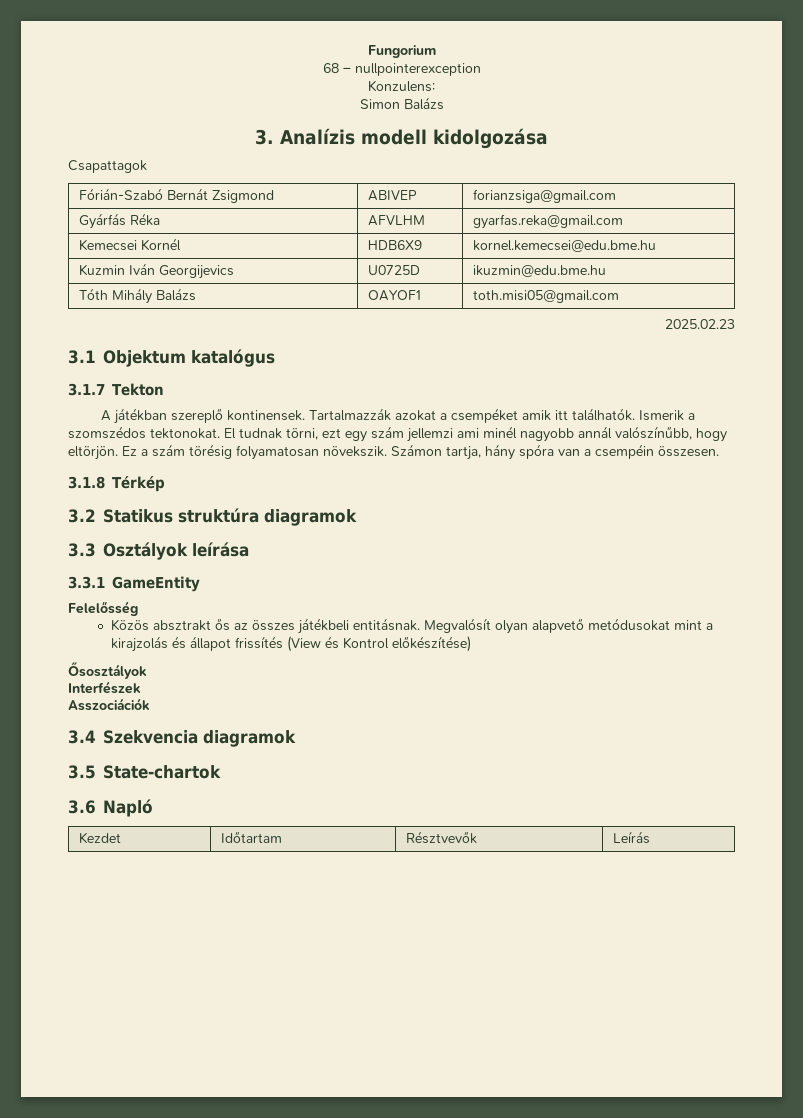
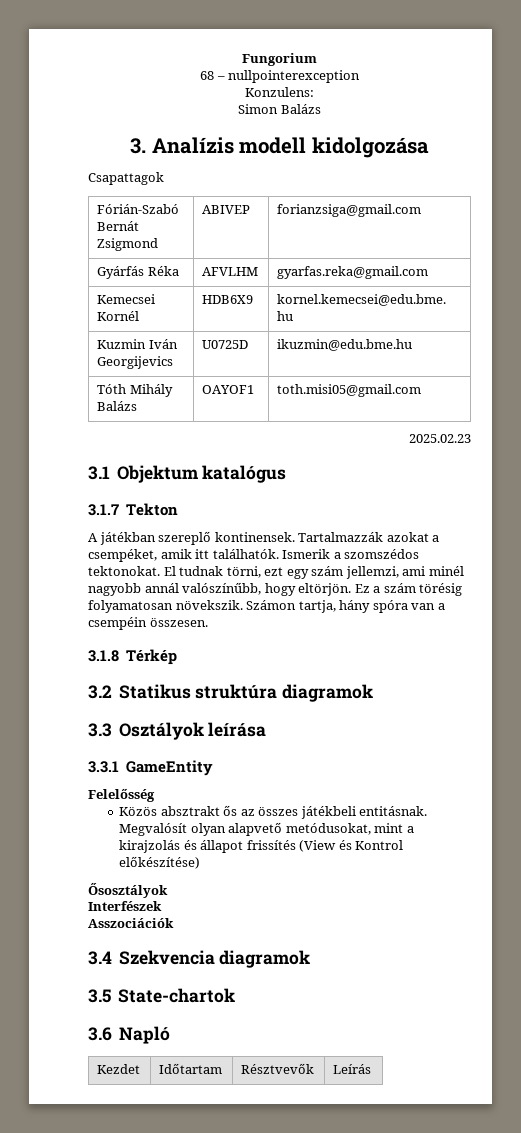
[450,408,518,423] csempéket -> [88,549,157,562] csempéket,
[407,428,453,442] jellemzi -> [345,566,399,579] jellemzi,
[587,618,670,631] metódusokat -> [285,823,371,835] metódusokat,

